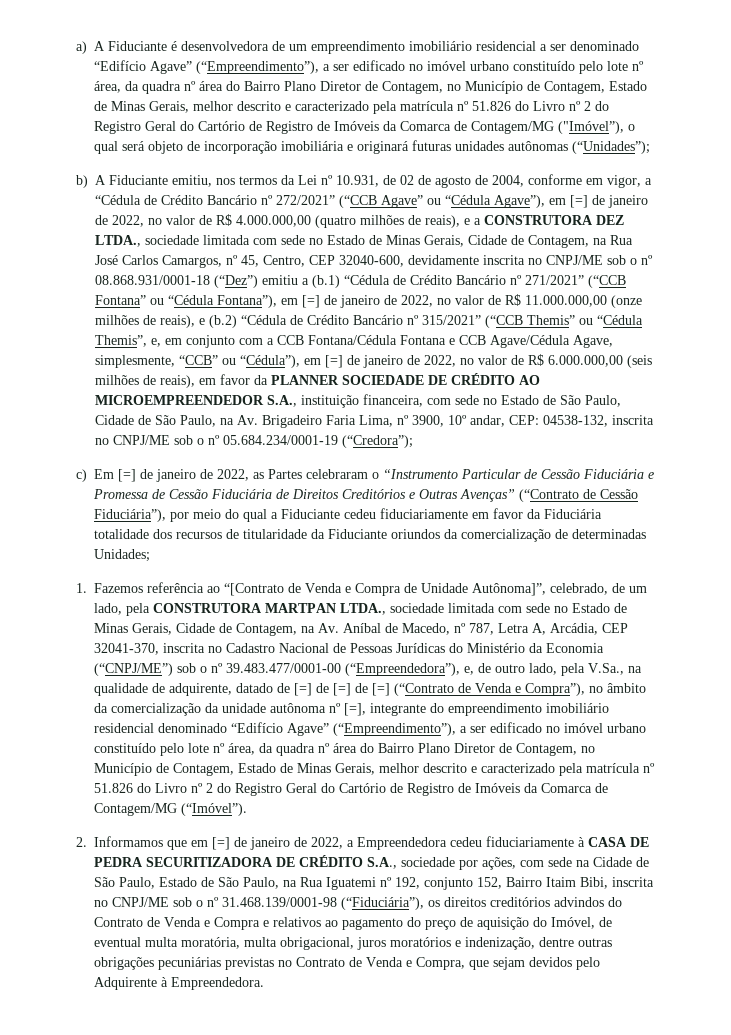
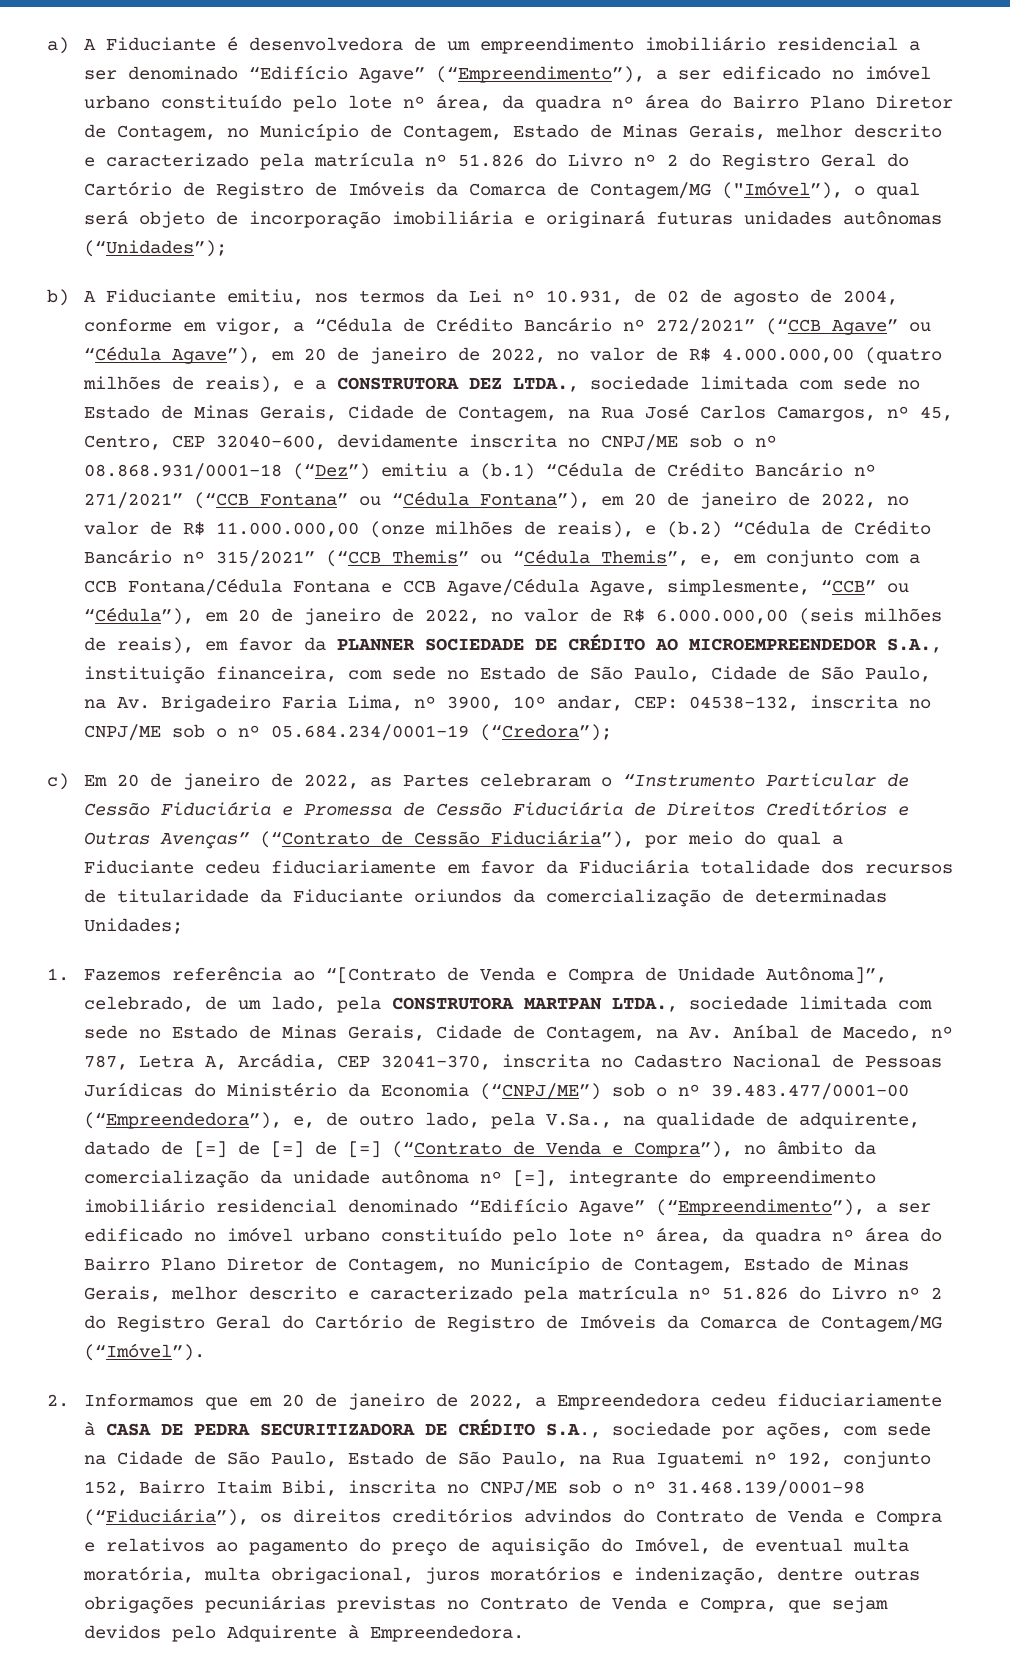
[570,195,588,208] [=] -> [304,348,327,361] 20
[302,295,320,308] [=] -> [634,493,657,506] 20
[325,355,343,368] [=] -> [238,609,261,622] 20
[118,469,136,482] [=] -> [117,774,140,787] 20
[212,837,230,850] [=] -> [282,1394,305,1407] 20

